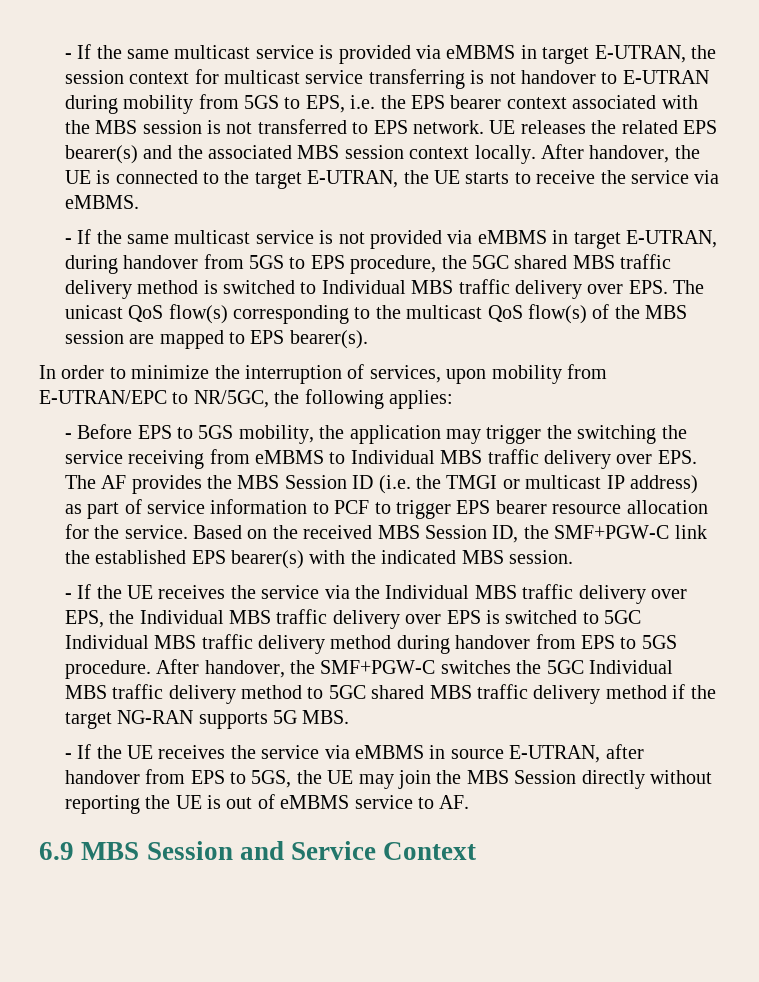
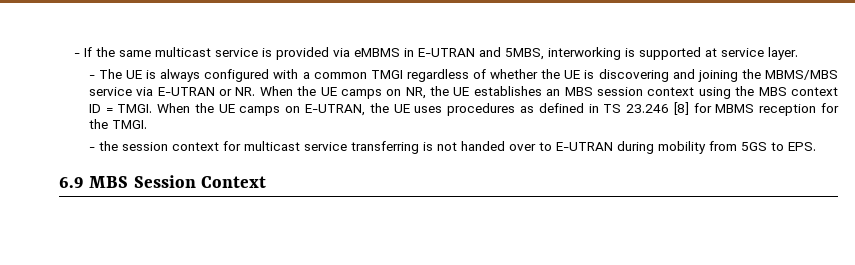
[542,45,686,64] target E-UTRAN, -> [417,47,798,60] [88,69,838,82] [88,86,839,99] [88,102,839,116] [88,119,147,129] [88,147,95,151] E-UTRAN and 5MBS, interworking is supported at service layer. // - The UE is always configured with a common TMGI regardless of whether the UE is discovering and joining the MBMS/MBS service via E-UTRAN or NR. When the UE camps on NR, the UE establishes an MBS session context using the MBS context ID = TMGI. When the UE camps on E-UTRAN, the UE uses procedures as defined in TS 23.246 [8] for MBMS reception for the TMGI. // -
[521,70,597,84] handover -> [460,141,536,151] handed over
[305,95,698,113] [64,119,718,134] [64,144,700,164] [64,170,720,189] [64,195,139,209] [64,229,718,249] [64,254,672,274] [64,279,705,299] [64,304,688,324] [64,330,368,349] [39,364,607,384] [39,389,453,409] [64,424,687,444] [64,449,697,469] [64,475,699,494] [64,499,708,519] [64,524,707,543] [64,550,574,569] [64,584,688,604] [64,609,642,629] [64,634,677,654] [64,659,674,679] [64,684,716,704] [64,710,350,729] [64,744,644,763] [64,769,713,789] [64,794,470,814] EPS, i.e. the EPS bearer context associated with the MBS session is not transferred to EPS network. UE releases the related EPS bearer(s) and the associated MBS session context locally. After handover, the UE is connected to the target E-UTRAN, the UE starts to receive the service via eMBMS. // - If the same multicast service is not provided via eMBMS in target E-UTRAN, during handover from 5GS to EPS procedure, the 5GC shared MBS traffic delivery method is switched to Individual MBS traffic delivery over EPS. The unicast QoS flow(s) corresponding to the multicast QoS flow(s) of the MBS session are mapped to EPS bearer(s). // In order to minimize the interruption of services, upon mobility from E-UTRAN/EPC to NR/5GC, the following applies: // - Before EPS to 5GS mobility, the application may trigger the switching the service receiving from eMBMS to Individual MBS traffic delivery over EPS. The AF provides the MBS Session ID (i.e. the TMGI or multicast IP address) as part of service information to PCF to trigger EPS bearer resource allocation for the service. Based on the received MBS Session ID, the SMF+PGW-C link the established EPS bearer(s) with the indicated MBS session. // - If the UE receives the service via the Individual MBS traffic delivery over EPS, the Individual MBS traffic delivery over EPS is switched to 5GC Individual MBS traffic delivery method during handover from EPS to 5GS procedure. After handover, the SMF+PGW-C switches the 5GC Individual MBS traffic delivery method to 5GC shared MBS traffic delivery method if the target NG-RAN supports 5G MBS. // - If the UE receives the service via eMBMS in source E-UTRAN, after handover from EPS to 5GS, the UE may join the MBS Session directly without reporting the UE is out of eMBMS service to AF. -> [787,142,816,151] EPS.
[239,841,377,860] and Service -> (196, 181) none

